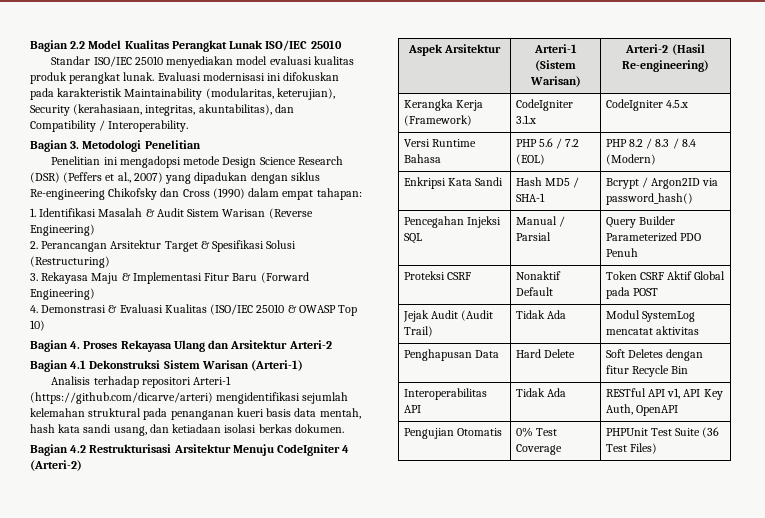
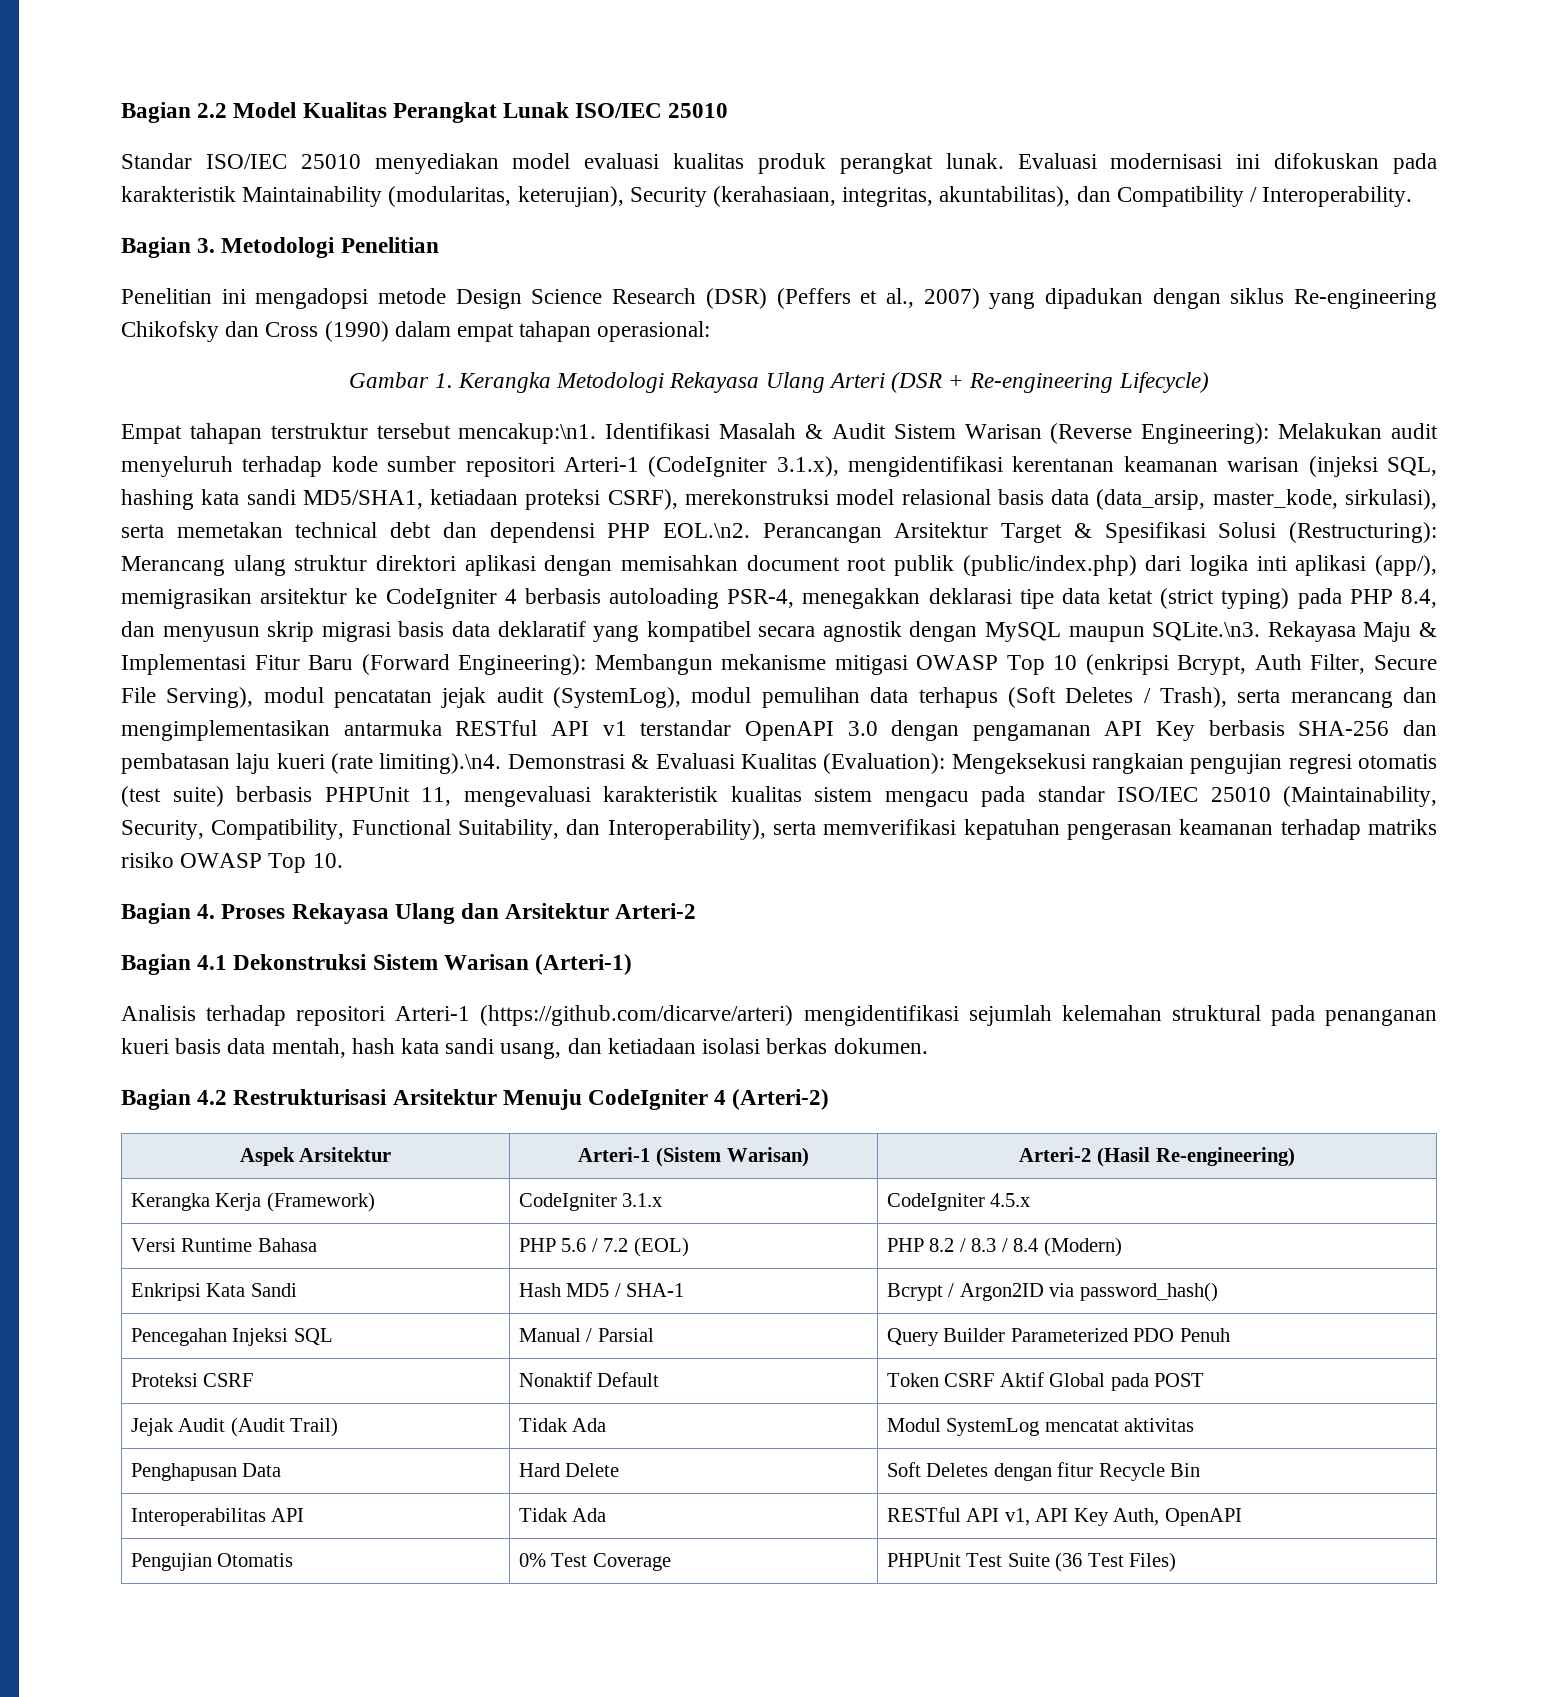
[316,188,362,200] [30,208,36,217] tahapan: // 1. -> [519,321,711,342] [349,372,1209,393] [121,423,597,444] tahapan operasional: // Gambar 1. Kerangka Metodologi Rekayasa Ulang Arteri (DSR + Re-engineering Lifecycle) // Empat tahapan terstruktur tersebut mencakup:\n1.
[30,224,95,236] [30,241,38,249] Engineering) // 2. -> [1141,423,1439,444] [121,456,1438,477] [121,489,1437,510] [121,522,750,543] Engineering): Melakukan audit menyeluruh terhadap kode sumber repositori Arteri-1 (CodeIgniter 3.1.x), mengidentifikasi kerentanan keamanan warisan (injeksi SQL, hashing kata sandi MD5/SHA1, ketiadaan proteksi CSRF), merekonstruksi model relasional basis data (data_arsip, master_kode, sirkulasi), serta memetakan technical debt dan dependensi PHP EOL.\n2.
[30,256,110,268] [30,273,38,281] (Restructuring) // 3. -> [1289,522,1437,543] [121,555,1438,576] [121,588,1437,609] [121,621,1261,642] (Restructuring): Merancang ulang struktur direktori aplikasi dengan memisahkan document root publik (public/index.php) dari logika inti aplikasi (app/), memigrasikan arsitektur ke CodeIgniter 4 berbasis autoloading PSR-4, menegakkan deklarasi tipe data ketat (strict typing) pada PHP 8.4, dan menyusun skrip migrasi basis data deklaratif yang kompatibel secara agnostik dengan MySQL maupun SQLite.\n3.
[30,288,95,300] [30,304,358,316] [30,320,45,331] Engineering) // 4. Demonstrasi & Evaluasi Kualitas (ISO/IEC 25010 & OWASP Top 10) -> [458,654,1437,675] [121,687,1437,708] [121,720,1437,741] [121,753,1438,774] [121,786,1437,807] [121,819,1437,840] [121,852,343,873] Engineering): Membangun mekanisme mitigasi OWASP Top 10 (enkripsi Bcrypt, Auth Filter, Secure File Serving), modul pencatatan jejak audit (SystemLog), modul pemulihan data terhapus (Soft Deletes / Trash), serta merancang dan mengimplementasikan antarmuka RESTful API v1 terstandar OpenAPI 3.0 dengan pengamanan API Key berbasis SHA-256 dan pembatasan laju kueri (rate limiting).\n4. Demonstrasi & Evaluasi Kualitas (Evaluation): Mengeksekusi rangkaian pengujian regresi otomatis (test suite) berbasis PHPUnit 11, mengevaluasi karakteristik kualitas sistem mengacu pada standar ISO/IEC 25010 (Maintainability, Security, Compatibility, Functional Suitability, dan Interoperability), serta memverifikasi kepatuhan pengerasan keamanan terhadap matriks risiko OWASP Top 10.

